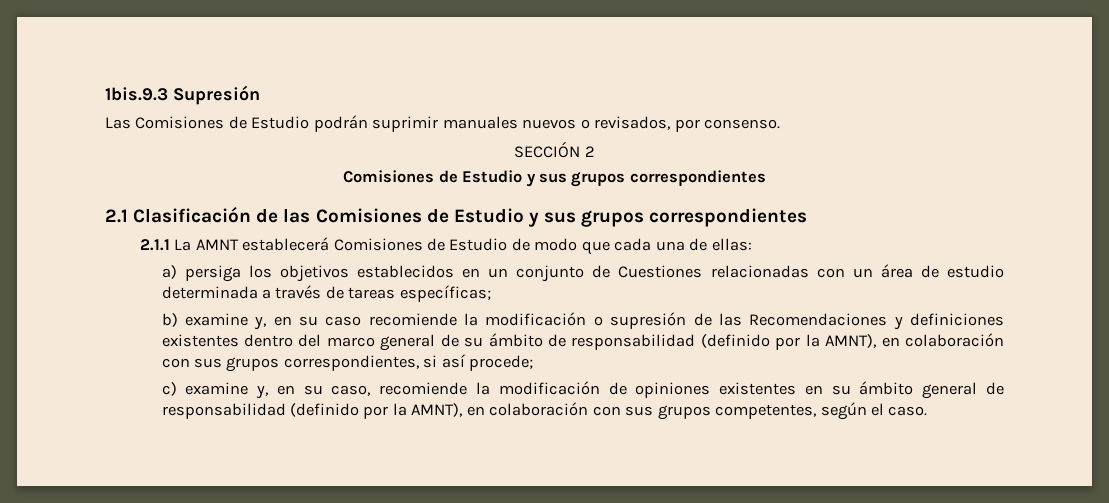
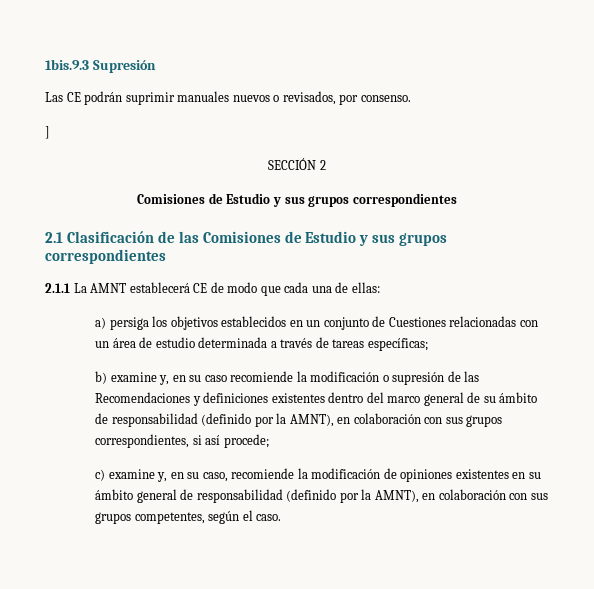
[135,116,310,129] Comisiones de Estudio -> [66,92,81,102] CE
(781, 124) none -> [45,126,50,139] // ]
[333,238,508,251] Comisiones de Estudio -> [193,283,208,293] CE

